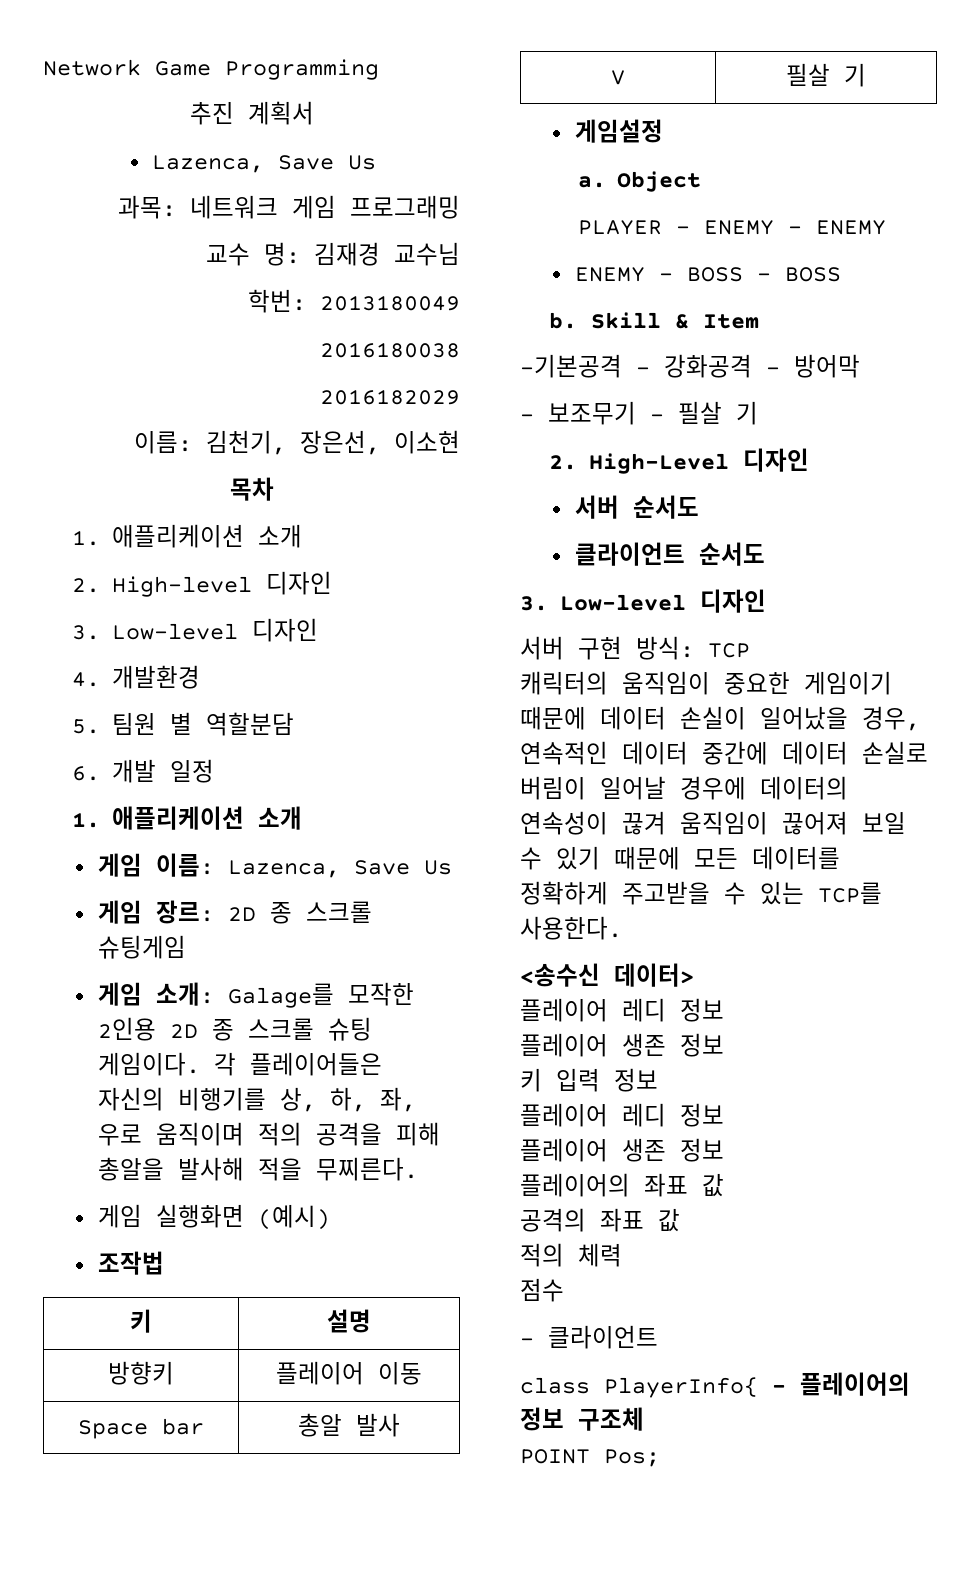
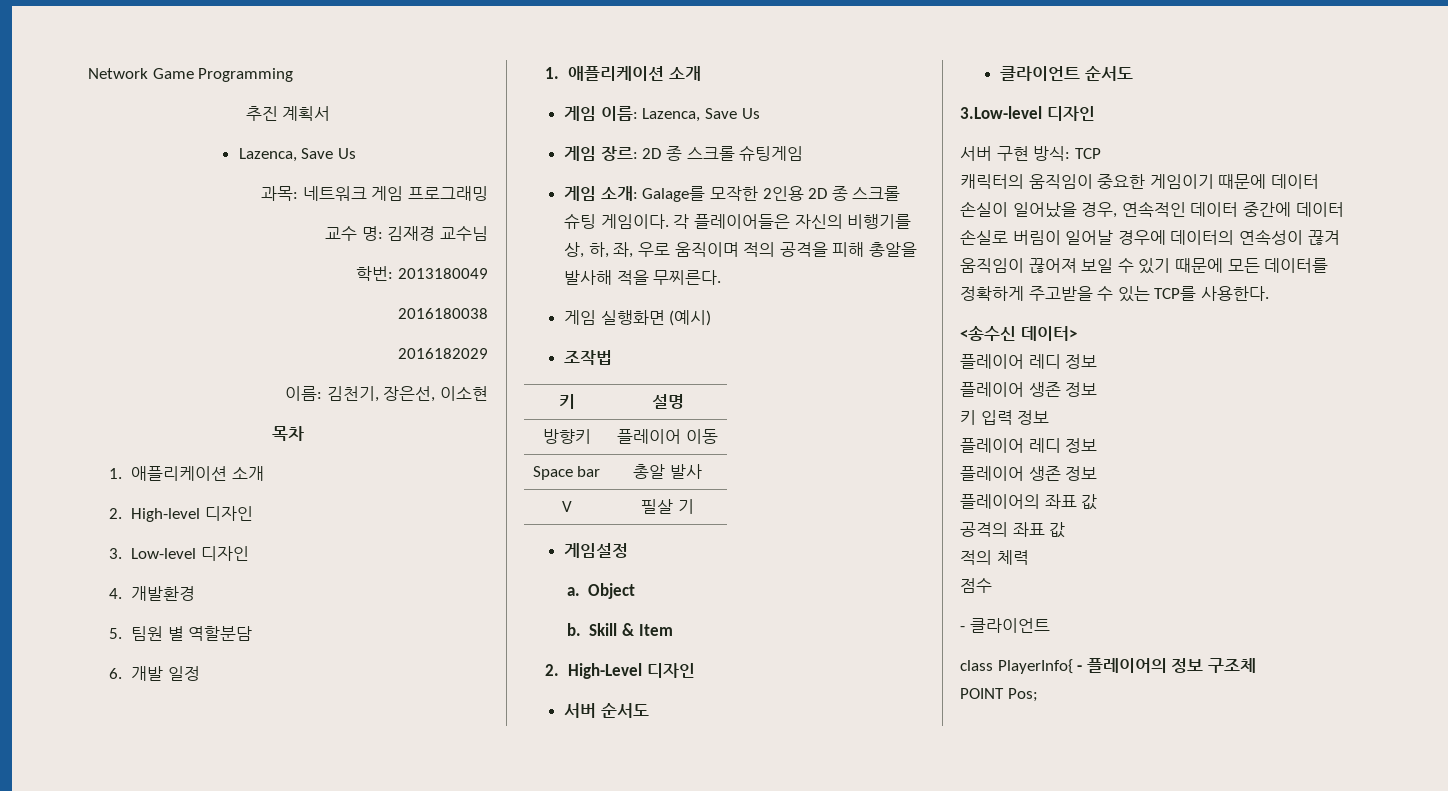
[577,220,886,235] [574,267,841,282] [548,312,759,329] [520,354,860,378] [520,401,758,425] PLAYER - ENEMY - ENEMY // ENEMY - BOSS - BOSS // b. Skill & Item // -기본공격 - 강화공격 - 방어막 // - 보조무기 – 필살 기 -> [566,623,673,636] b. Skill & Item
[520,594,686,611] 3. Low-level -> [960,106,1042,119] 3.Low-level

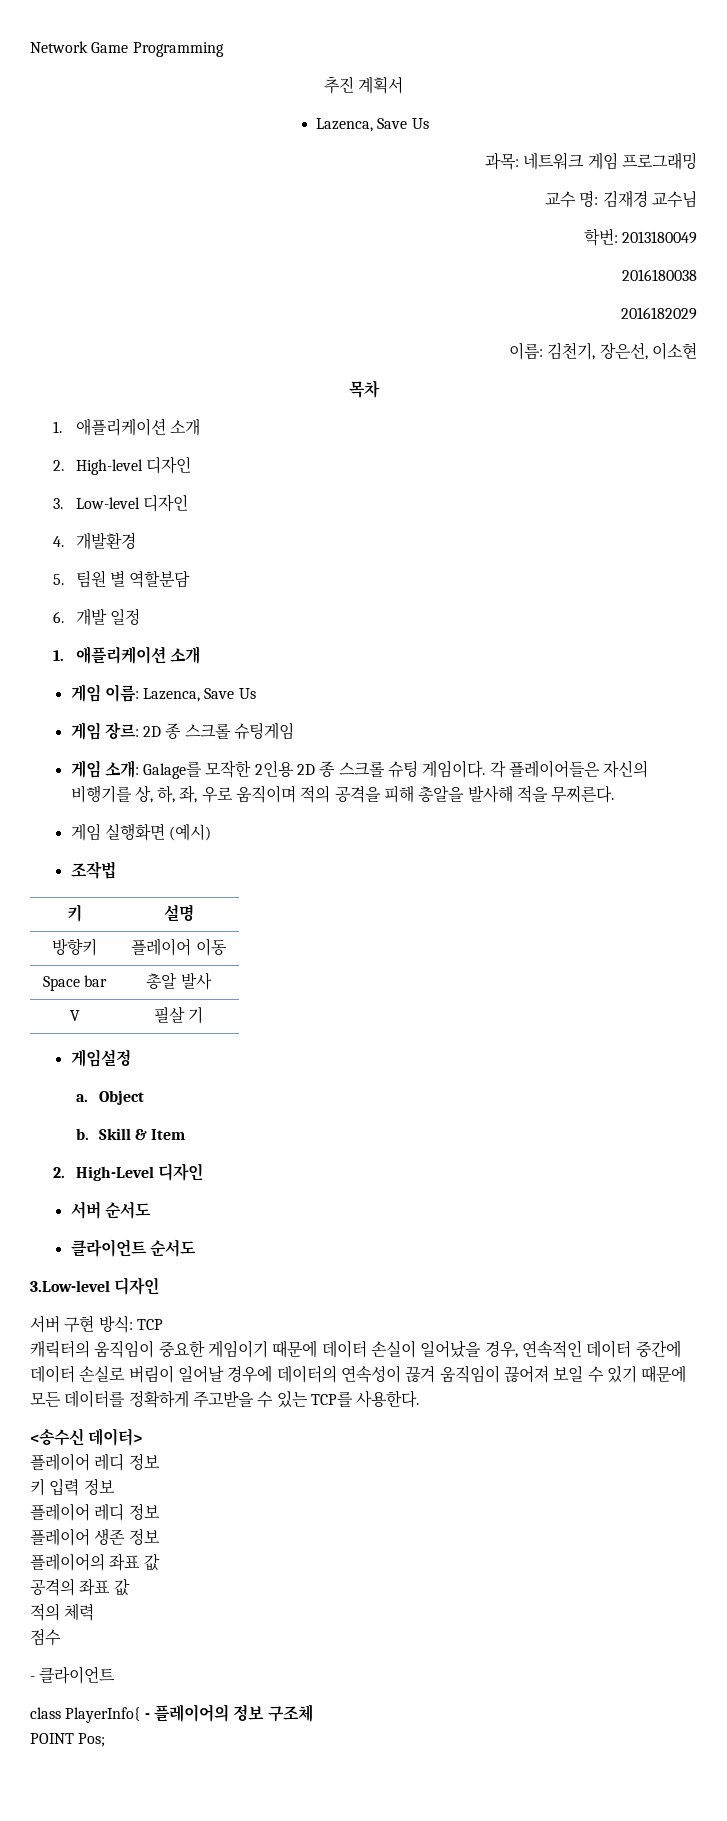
[960,382,1098,397] // 플레이어 생존 정보 -> (160, 1461) none

